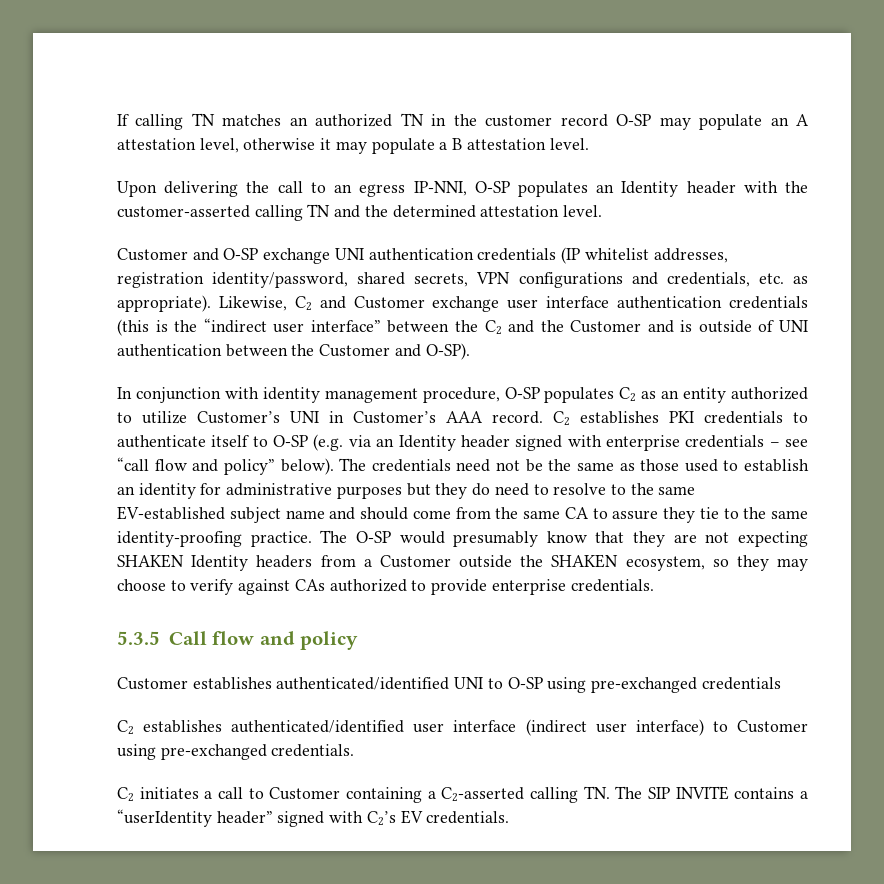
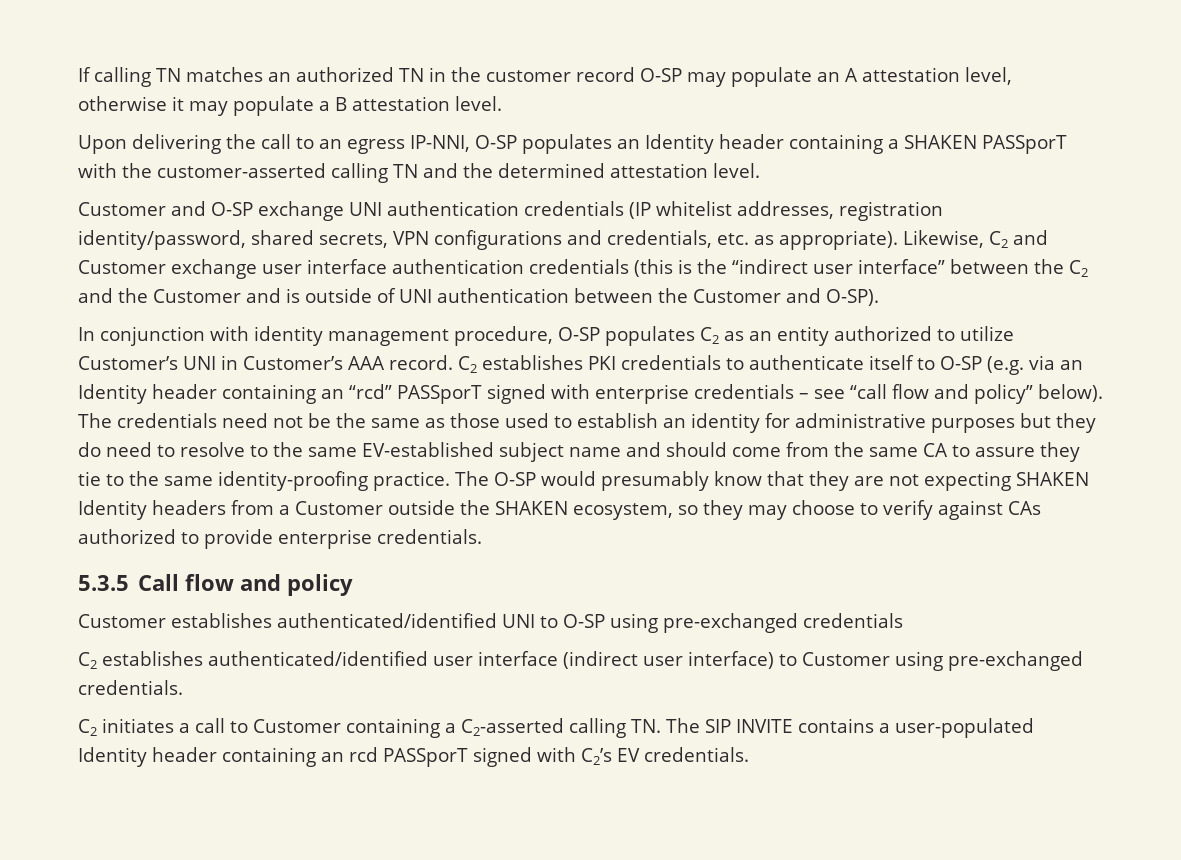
(736, 187) none -> [789,134,1067,154] containing a SHAKEN PASSporT
(510, 441) none -> [222,384,482,404] containing an “rcd” PASSporT
[117,809,273,827] “userIdentity header” -> [895,718,1034,738] [78,747,468,767] user-populated Identity header containing an rcd PASSporT

